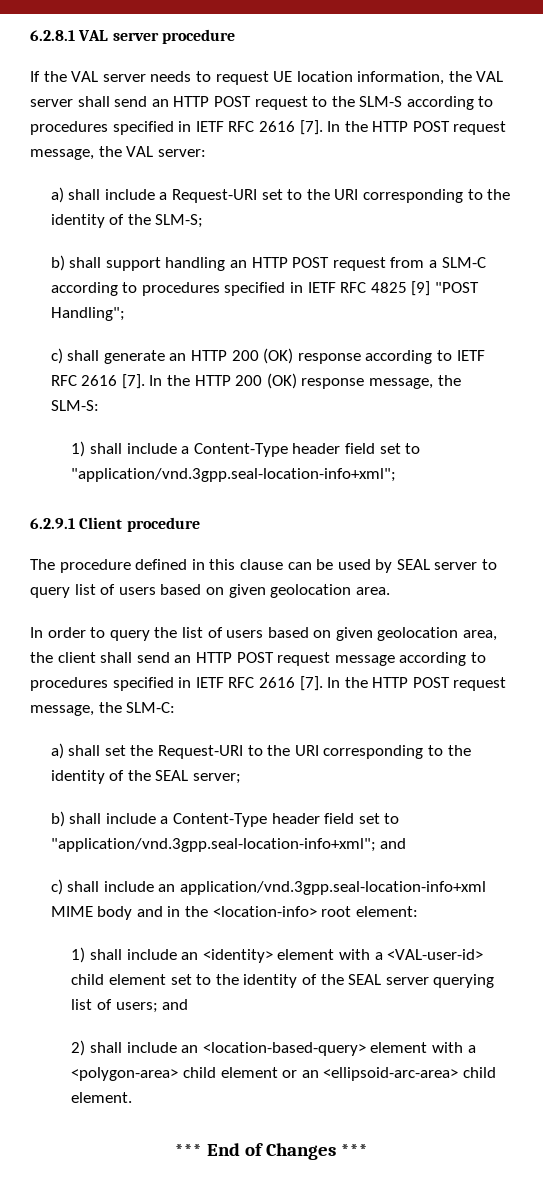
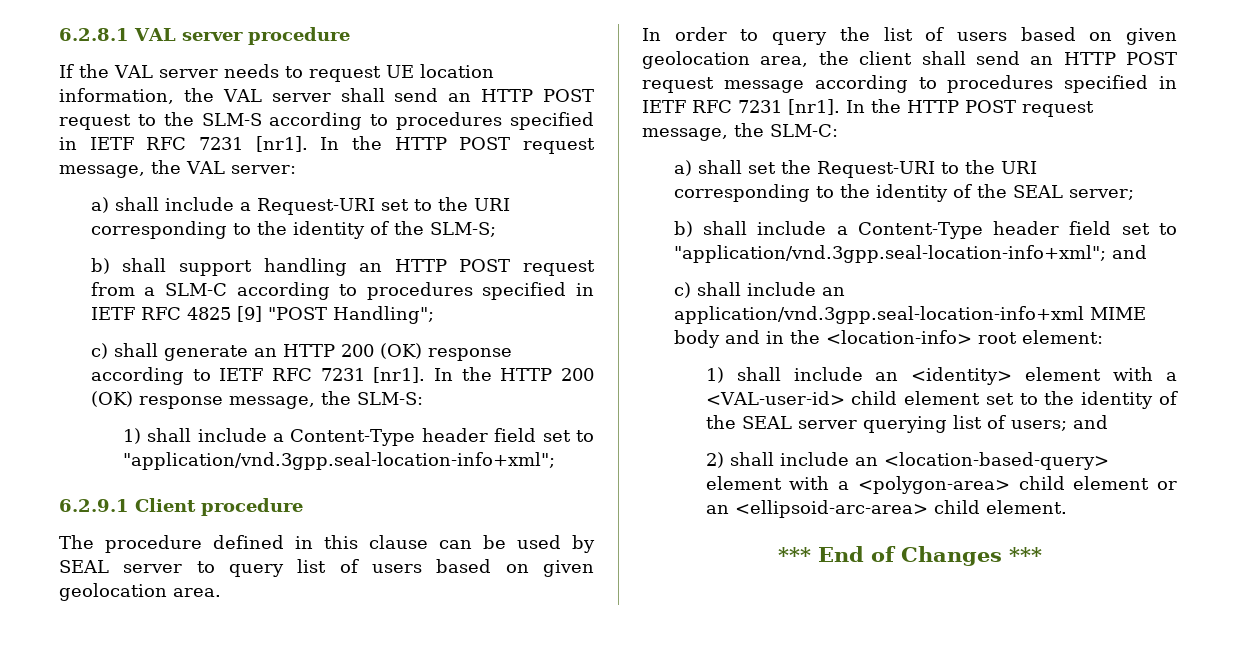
[258,120,323,135] 2616 [7]. -> [199,136,308,152] 7231 [nr1].
[81,374,145,389] 2616 [7]. -> [320,367,426,383] 7231 [nr1].
[258,676,323,691] 2616 [7]. -> [738,99,840,115] 7231 [nr1].

